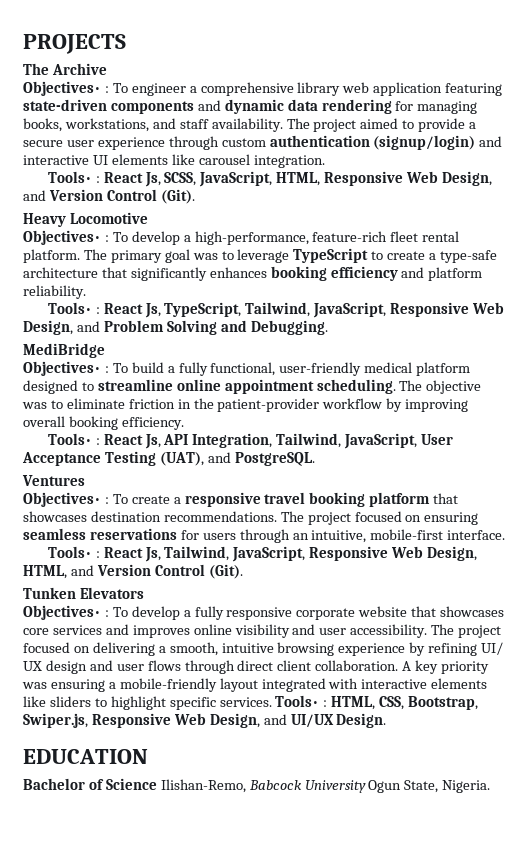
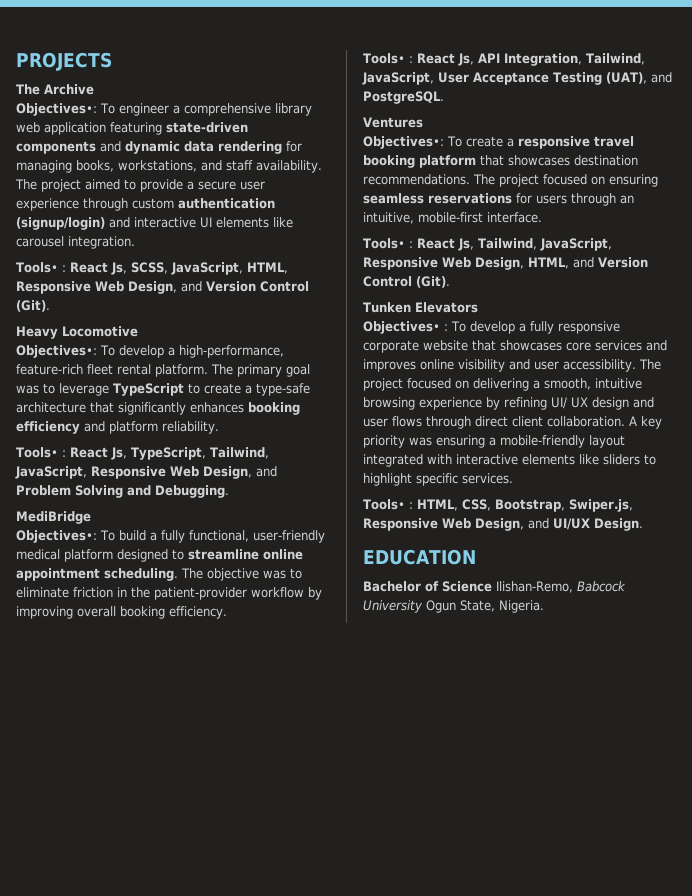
[23,81,109,96] Objectives• : -> [16,103,97,116] Objectives•:
[23,230,109,245] Objectives• : -> [16,345,97,358] Objectives•:
[23,361,109,376] Objectives• : -> [16,530,97,543] Objectives•:
[23,492,109,507] Objectives• : -> [363,136,444,149] Objectives•:
(272, 702) none -> (513, 478) //

